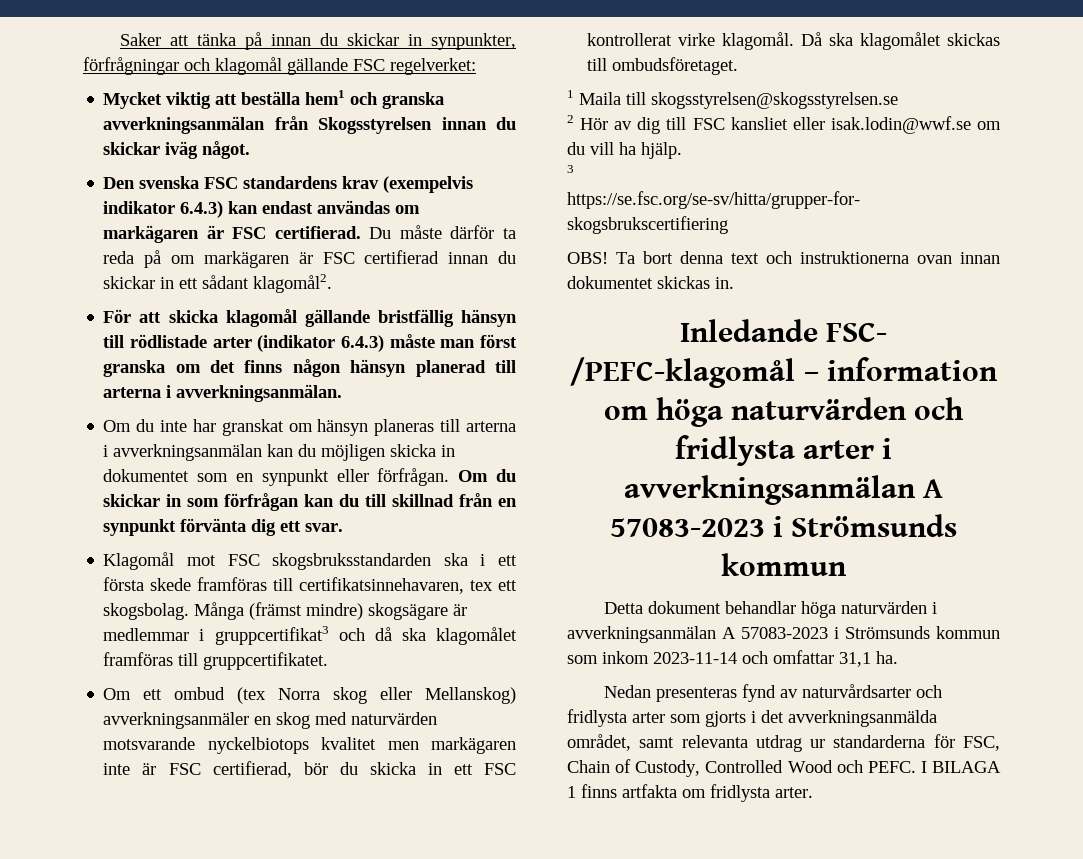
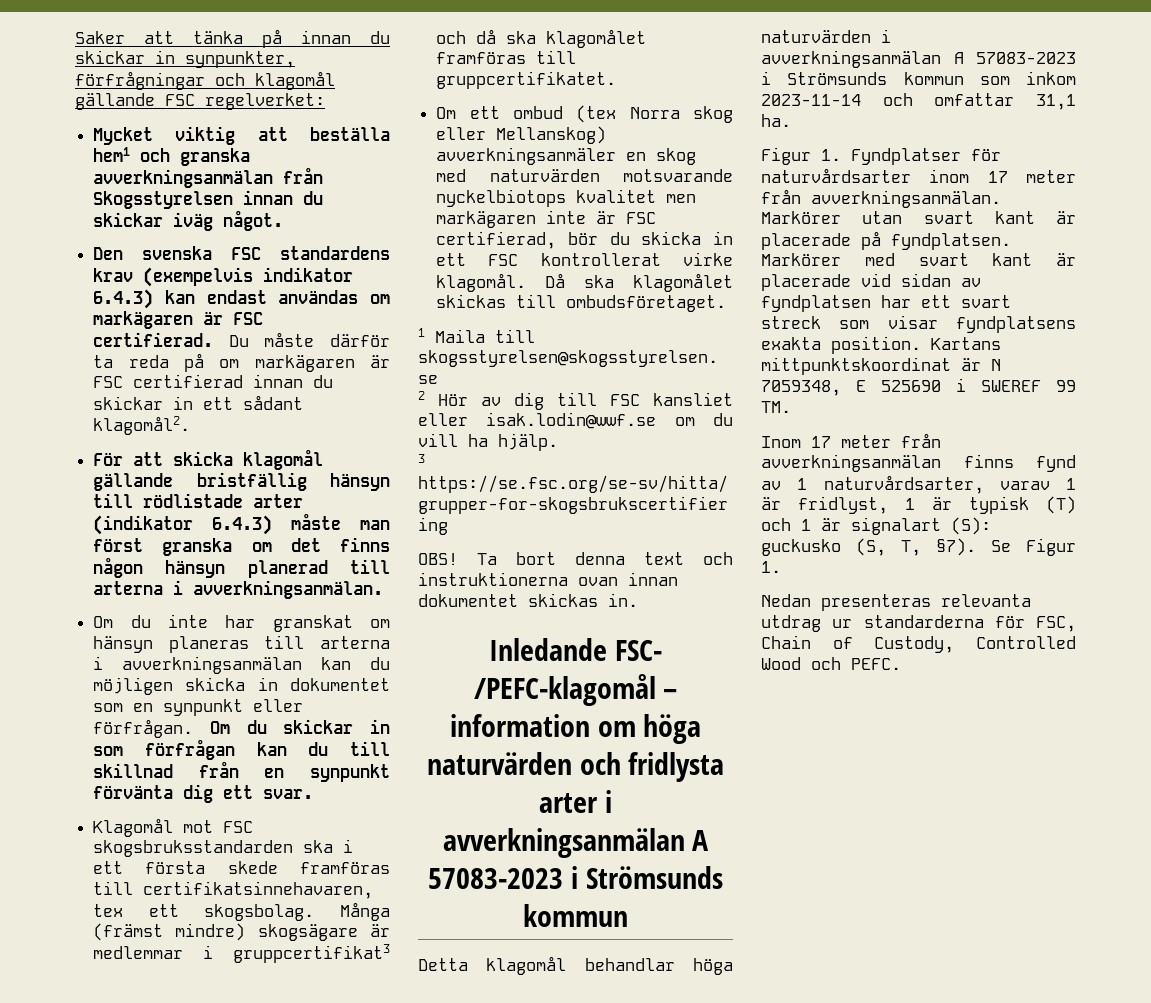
[647,601,721,614] dokument -> [486,956,567,975] klagomål
[603,684,942,702] [567,709,937,727] [567,734,675,751] Nedan presenteras fynd av naturvårdsarter och fridlysta arter som gjorts i det avverkningsanmälda området, samt -> [761,147,1001,165] [761,168,1076,183] [761,189,1001,208] [761,211,1076,224] [761,231,1011,250] [761,253,1076,266] [761,273,981,291] [761,295,1011,312] [761,315,1076,333] [761,336,1001,354] [761,357,1001,375] [761,378,1076,396] [761,401,791,413] [761,433,941,448] [761,454,1076,472] [761,475,1076,494] [761,496,1076,514] [761,517,991,535] [761,538,1076,556] [761,561,781,573] [761,594,931,611] Figur 1. Fyndplatser för naturvårdsarter inom 17 meter från avverkningsanmälan. Markörer utan svart kant är placerade på fyndplatsen. Markörer med svart kant är placerade vid sidan av fyndplatsen har ett svart streck som visar fyndplatsens exakta position. Kartans mittpunktskoordinat är N 7059348, E 525690 i SWEREF 99 TM. // Inom 17 meter från avverkningsanmälan finns fynd av 1 naturvårdsarter, varav 1 är fridlyst, 1 är typisk (T) och 1 är signalart (S): guckusko (S, T, §7). Se Figur 1. // Nedan presenteras
[920,761,1001,773] [567,784,813,802] I BILAGA 1 finns artfakta om fridlysta arter. -> (901, 664) none

